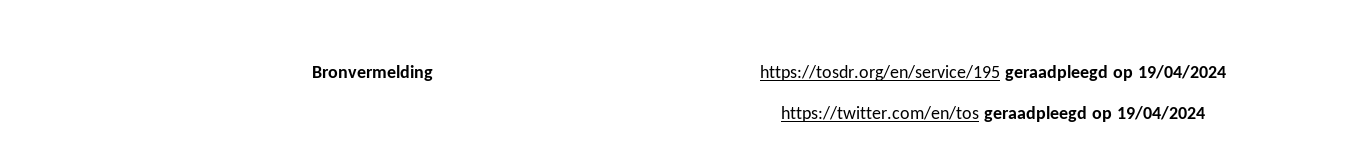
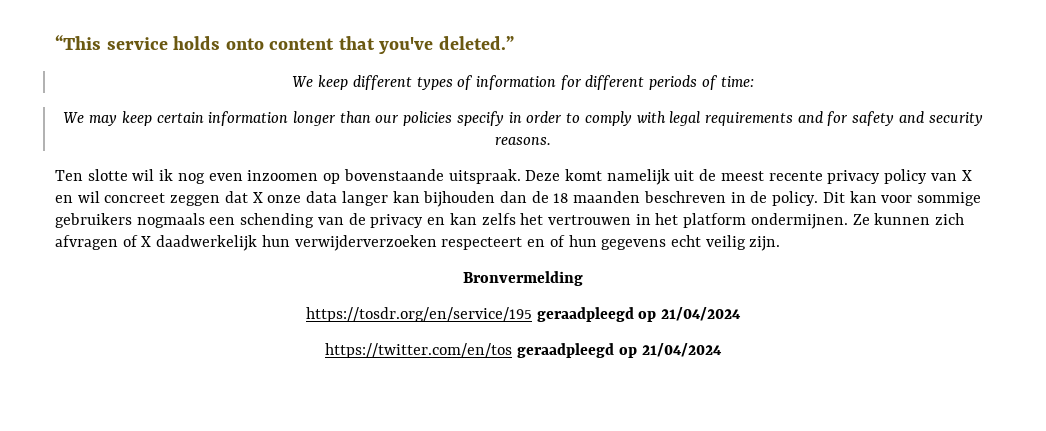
(311, 73) none -> [55,35,514,54] [292,75,754,90] [63,111,983,126] [495,136,551,145] [55,169,972,185] [55,191,981,207] [55,213,965,229] [55,235,781,251] “This service holds onto content that you've deleted.” // We keep different types of information for different periods of time: // We may keep certain information longer than our policies specify in order to comply with legal requirements and for safety and security reasons. // Ten slotte wil ik nog even inzoomen op bovenstaande uitspraak. Deze komt namelijk uit de meest recente privacy policy van X en wil concreet zeggen dat X onze data langer kan bijhouden dan de 18 maanden beschreven in de policy. Dit kan voor sommige gebruikers nogmaals een schending van de privacy en kan zelfs het vertrouwen in het platform ondermijnen. Ze kunnen zich afvragen of X daadwerkelijk hun verwijderverzoeken respecteert en of hun gegevens echt veilig zijn. //
[1137,65,1226,79] 19/04/2024 -> [661,307,742,321] 21/04/2024
[1116,106,1205,120] 19/04/2024 -> [641,343,722,357] 21/04/2024

